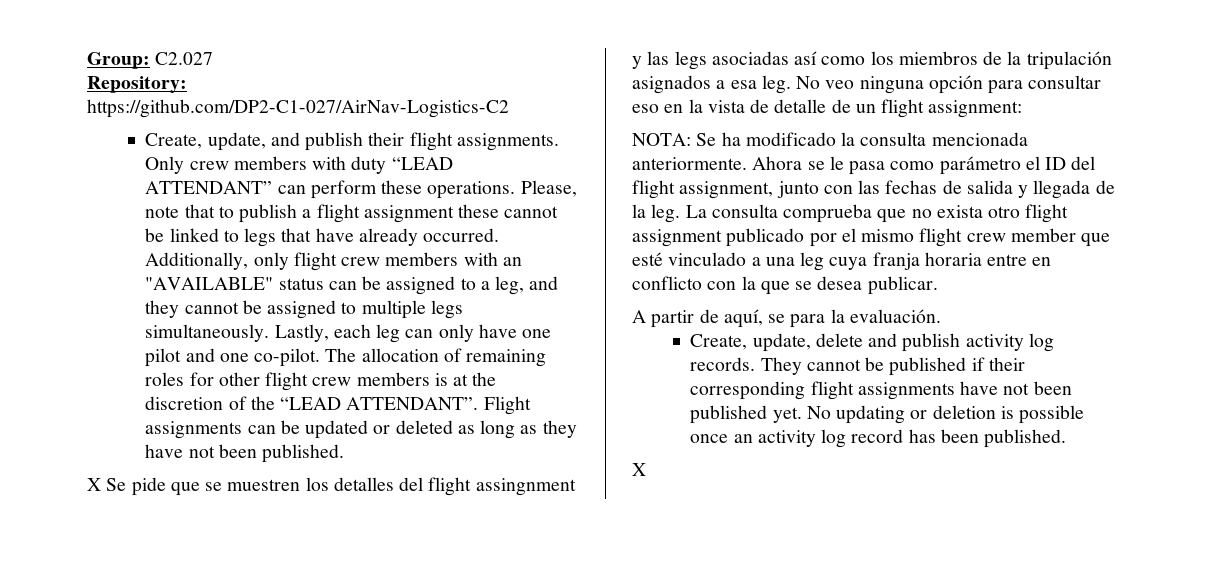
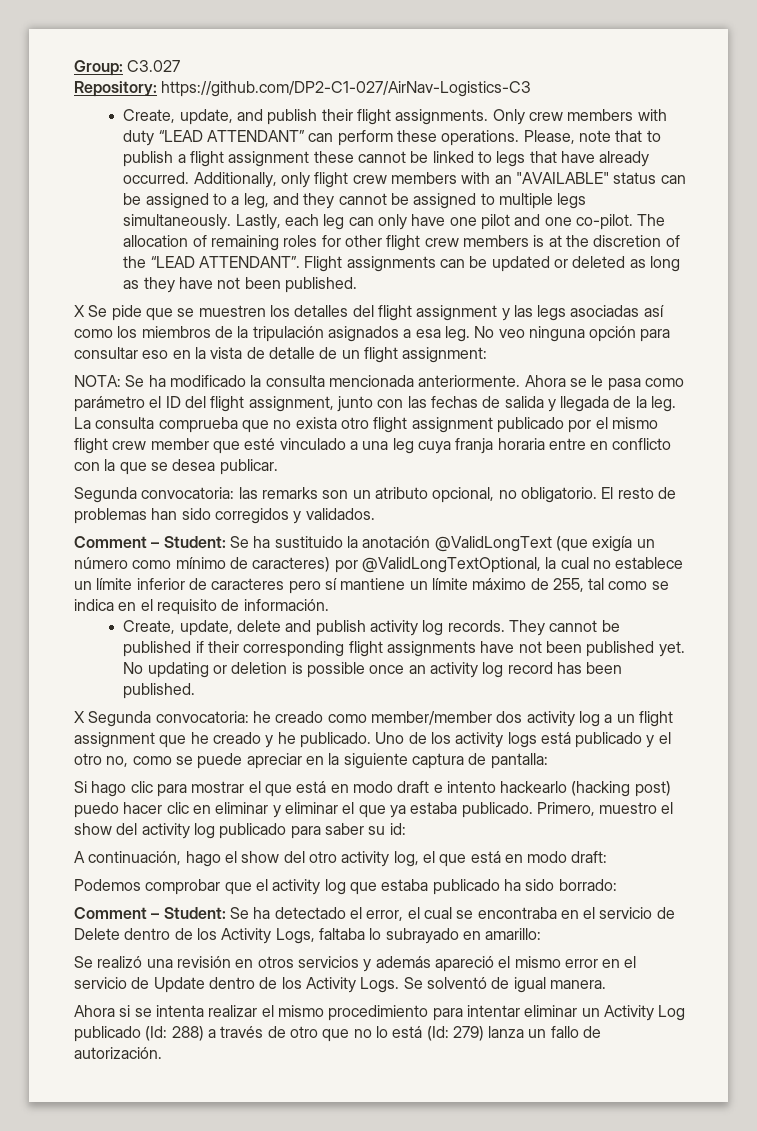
[155,52,214,65] C2.027 -> [127,60,181,72] C3.027
[87,99,509,118] https://github.com/DP2-C1-027/AirNav-Logistics-C2 -> [161,81,532,97] https://github.com/DP2-C1-027/AirNav-Logistics-C3
[475,478,576,496] assingnment -> [416,305,498,321] assignment
[632,309,941,328] A partir de aquí, se para la evaluación. -> [74,487,676,503] [74,508,375,524] [74,536,655,552] [74,557,684,573] [74,578,669,594] [74,599,329,615] Segunda convocatoria: las remarks son un atributo opcional, no obligatorio. El resto de problemas han sido corregidos y validados. // Comment – Student: Se ha sustituido la anotación @ValidLongText (que exigía un número como mínimo de caracteres) por @ValidLongTextOptional, la cual no establece un límite inferior de caracteres pero sí mantiene un límite máximo de 255, tal como se indica en el requisito de información.
(646, 469) none -> [88,711,673,727] [74,732,671,748] [74,753,548,769] [74,781,671,797] [74,802,674,818] [74,823,406,839] [74,851,608,867] [74,879,617,895] [74,907,675,921] [74,928,542,944] [74,956,637,972] [74,977,606,993] [74,1005,686,1021] [74,1026,602,1042] [74,1047,162,1059] Segunda convocatoria: he creado como member/member dos activity log a un flight assignment que he creado y he publicado. Uno de los activity logs está publicado y el otro no, como se puede apreciar en la siguiente captura de pantalla: // Si hago clic para mostrar el que está en modo draft e intento hackearlo (hacking post) puedo hacer clic en eliminar y eliminar el que ya estaba publicado. Primero, muestro el show del activity log publicado para saber su id: // A continuación, hago el show del otro activity log, el que está en modo draft: // Podemos comprobar que el activity log que estaba publicado ha sido borrado: // Comment – Student: Se ha detectado el error, el cual se encontraba en el servicio de Delete dentro de los Activity Logs, faltaba lo subrayado en amarillo: // Se realizó una revisión en otros servicios y además apareció el mismo error en el servicio de Update dentro de los Activity Logs. Se solventó de igual manera. // Ahora si se intenta realizar el mismo procedimiento para intentar eliminar un Activity Log publicado (Id: 288) a través de otro que no lo está (Id: 279) lanza un fallo de autorización.

